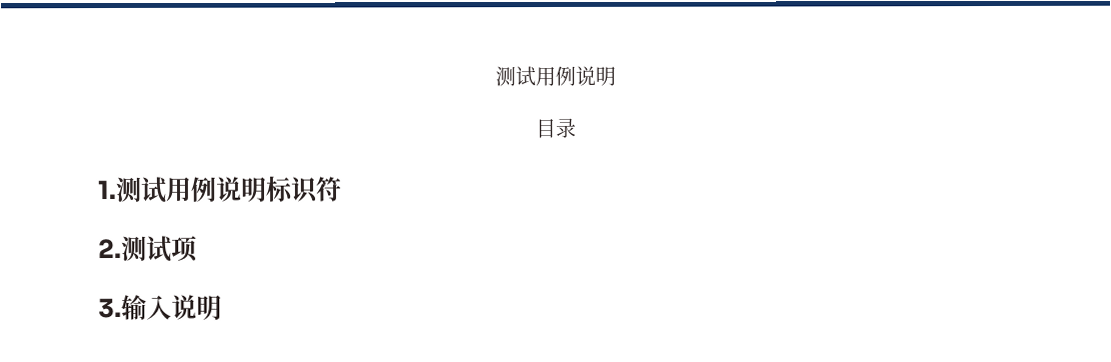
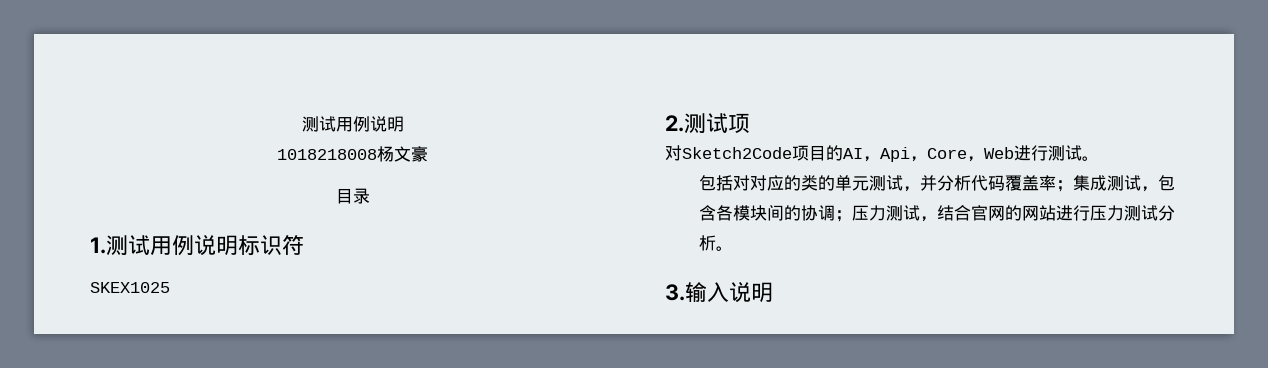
[494,65,616,87] 测试用例说明 -> [301,116,404,132] [277,146,428,162] 测试用例说明 // 1018218008杨文豪
(342, 189) none -> [90,282,170,293] // SKEX1025
(199, 248) none -> [665,145,1099,162] [698,175,1175,192] [698,205,1175,222] [698,235,733,251] // 对Sketch2Code项目的AI，Api，Core，Web进行测试。 // 包括对对应的类的单元测试，并分析代码覆盖率；集成测试，包含各模块间的协调；压力测试，结合官网的网站进行压力测试分析。

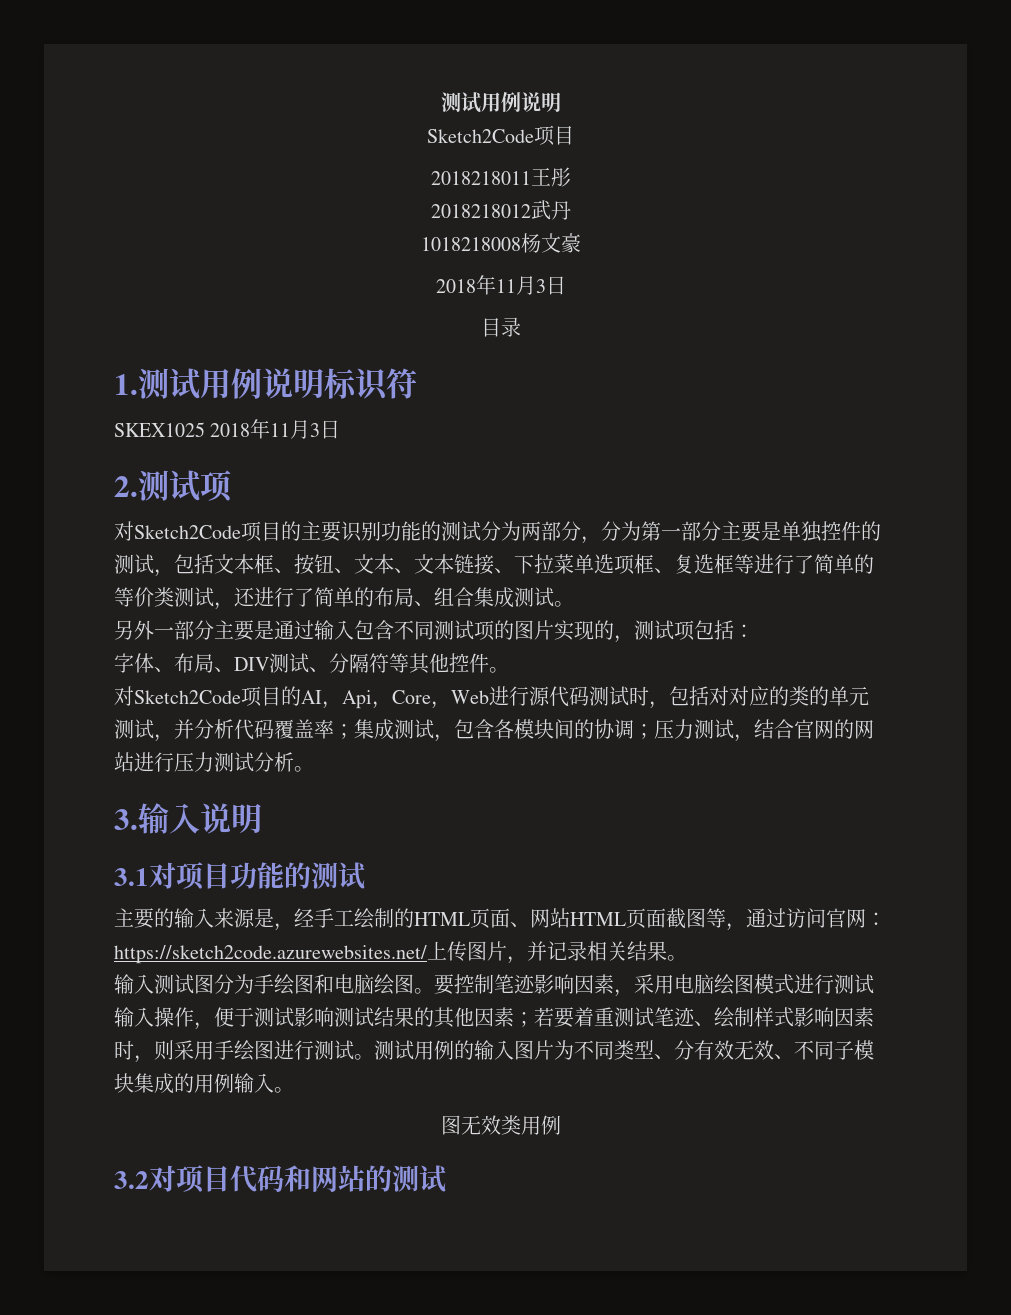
[277,146,428,162] 1018218008杨文豪 -> [427,125,574,146] [430,167,571,187] [430,200,571,220] [420,233,581,253] [435,275,566,295] Sketch2Code项目 // 2018218011王彤 // 2018218012武丹 // 1018218008杨文豪 // 2018年11月3日
[665,113,750,134] // 2.测试项 -> [210,419,341,439] [114,470,233,503] [114,521,881,544] [114,554,874,577] [114,587,574,610] [114,620,754,643] [114,653,509,674] 2018年11月3日 // 2.测试项 // 对Sketch2Code项目的主要识别功能的测试分为两部分，分为第一部分主要是单独控件的测试，包括文本框、按钮、文本、文本链接、下拉菜单选项框、复选框等进行了简单的等价类测试，还进行了简单的布局、组合集成测试。 // 另外一部分主要是通过输入包含不同测试项的图片实现的，测试项包括： // 字体、布局、DIV测试、分隔符等其他控件。
[1048,145,1099,161] 测试。 // -> [529,686,669,709] 源代码测试时，
(773, 292) none -> [114,862,365,890] [114,908,886,931] [114,941,687,964] [114,974,874,997] [114,1007,874,1030] [114,1040,874,1063] [114,1073,294,1094] [440,1115,561,1135] [114,1165,446,1193] // 3.1对项目功能的测试 // 主要的输入来源是，经手工绘制的HTML页面、网站HTML页面截图等，通过访问官网：https://sketch2code.azurewebsites.net/上传图片，并记录相关结果。 // 输入测试图分为手绘图和电脑绘图。要控制笔迹影响因素，采用电脑绘图模式进行测试输入操作，便于测试影响测试结果的其他因素；若要着重测试笔迹、绘制样式影响因素时，则采用手绘图进行测试。测试用例的输入图片为不同类型、分有效无效、不同子模块集成的用例输入。 // 图无效类用例 // 3.2对项目代码和网站的测试

